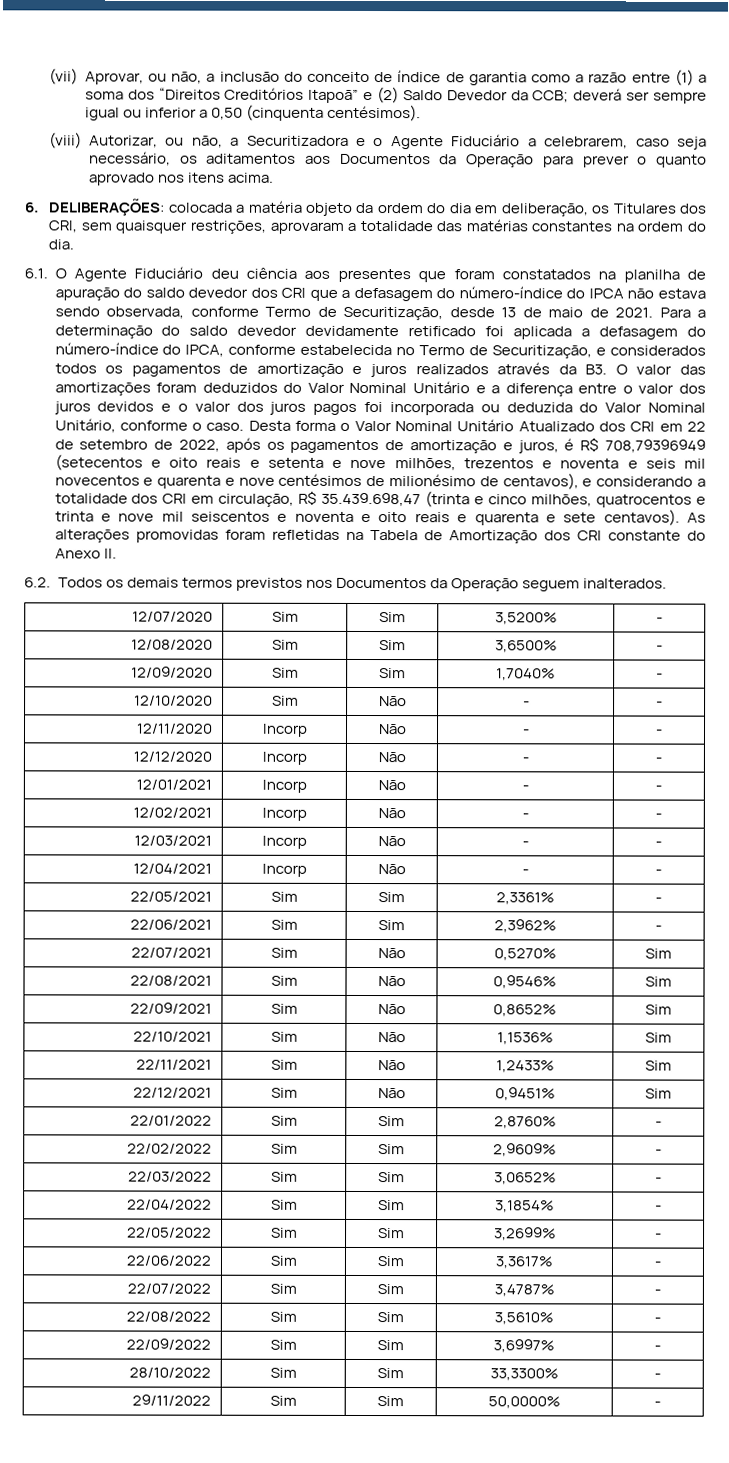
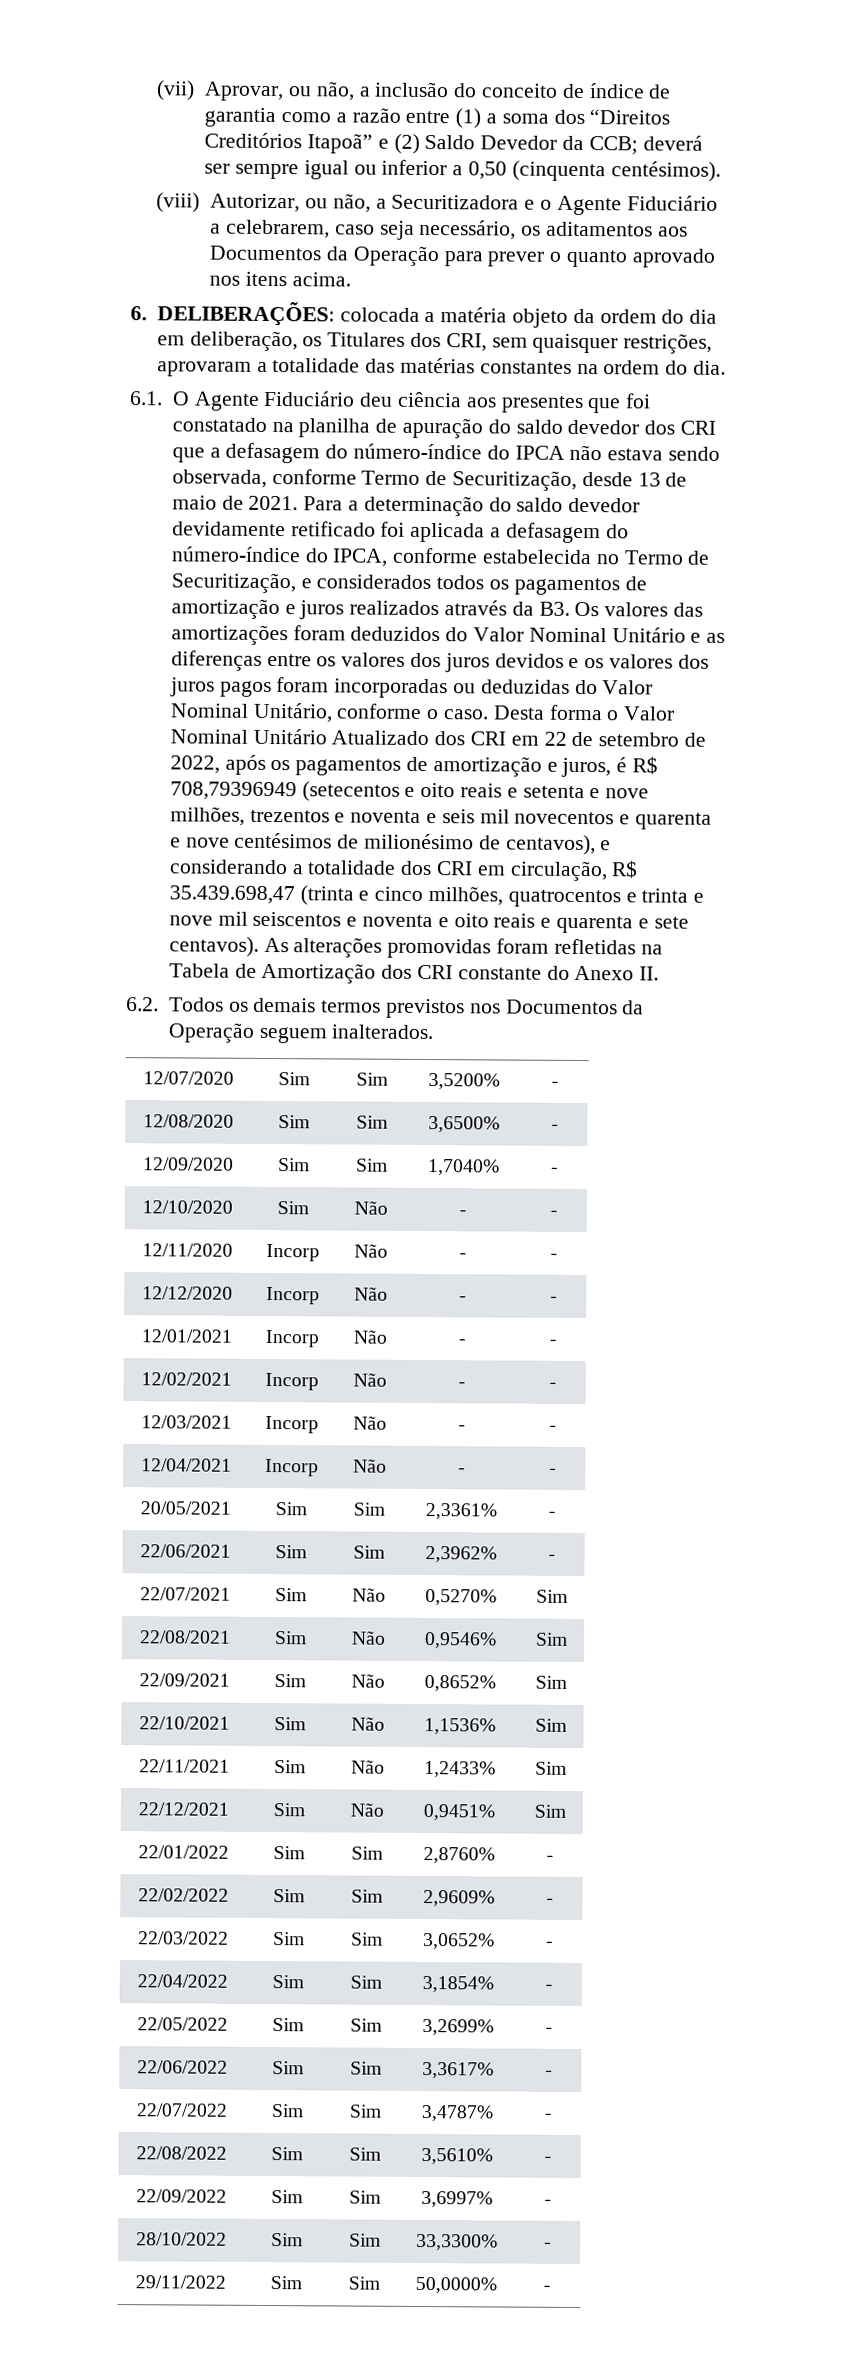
[453,269,591,280] foram constatados -> [625,393,652,409] [171,417,267,432] foi constatado
[615,364,673,375] O valor -> [574,601,669,617] Os valores
[491,383,675,397] a diferença entre o valor -> [706,632,726,643] [170,650,406,671] as diferenças entre os valores
[177,401,231,412] o valor -> [584,654,673,669] os valores
[364,401,573,416] foi incorporada ou deduzida -> [276,677,570,699] foram incorporadas ou deduzidas
[130,891,213,902] 22/05/2021 -> [140,1501,232,1515] 20/05/2021

